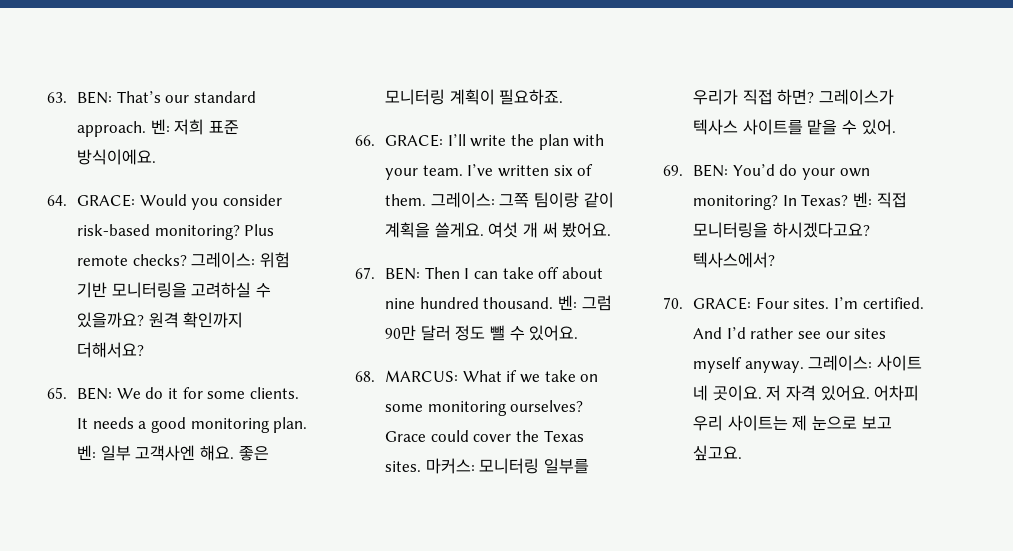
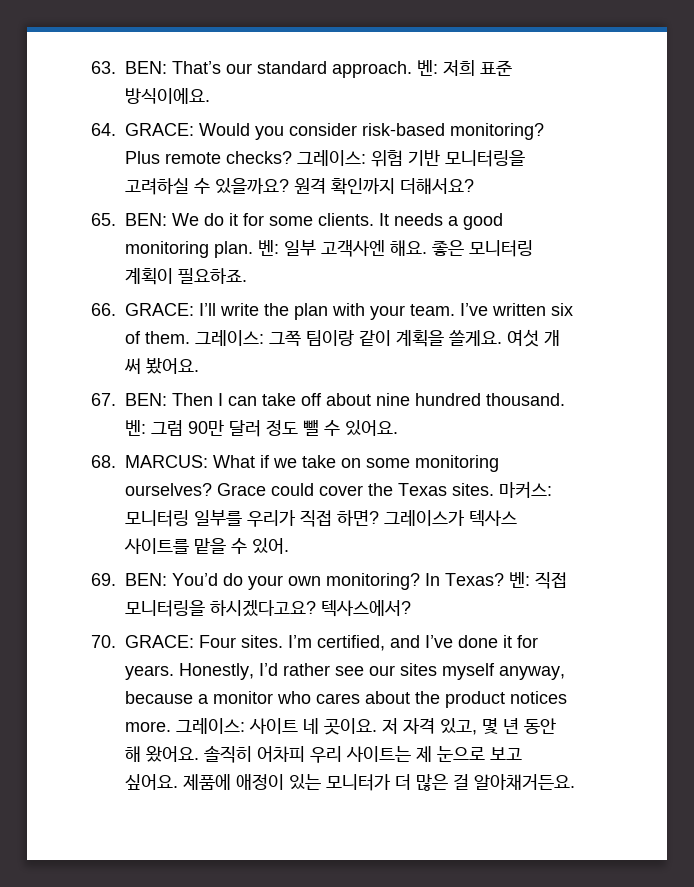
[862,297,924,309] [693,327,723,339] certified. And -> [317,635,538,651] [125,663,254,680] certified, and I’ve done it for years. Honestly,
[744,361,804,373] anyway. -> [499,666,565,680] [125,691,567,708] [125,721,171,732] anyway, because a monitor who cares about the product notices more.
[820,385,870,401] 있어요. -> [440,718,556,735] [125,746,252,763] 있고, 몇 년 동안 해 왔어요. 솔직히
[693,445,743,461] 싶고요. -> [125,774,575,791] 싶어요. 제품에 애정이 있는 모니터가 더 많은 걸 알아채거든요.

